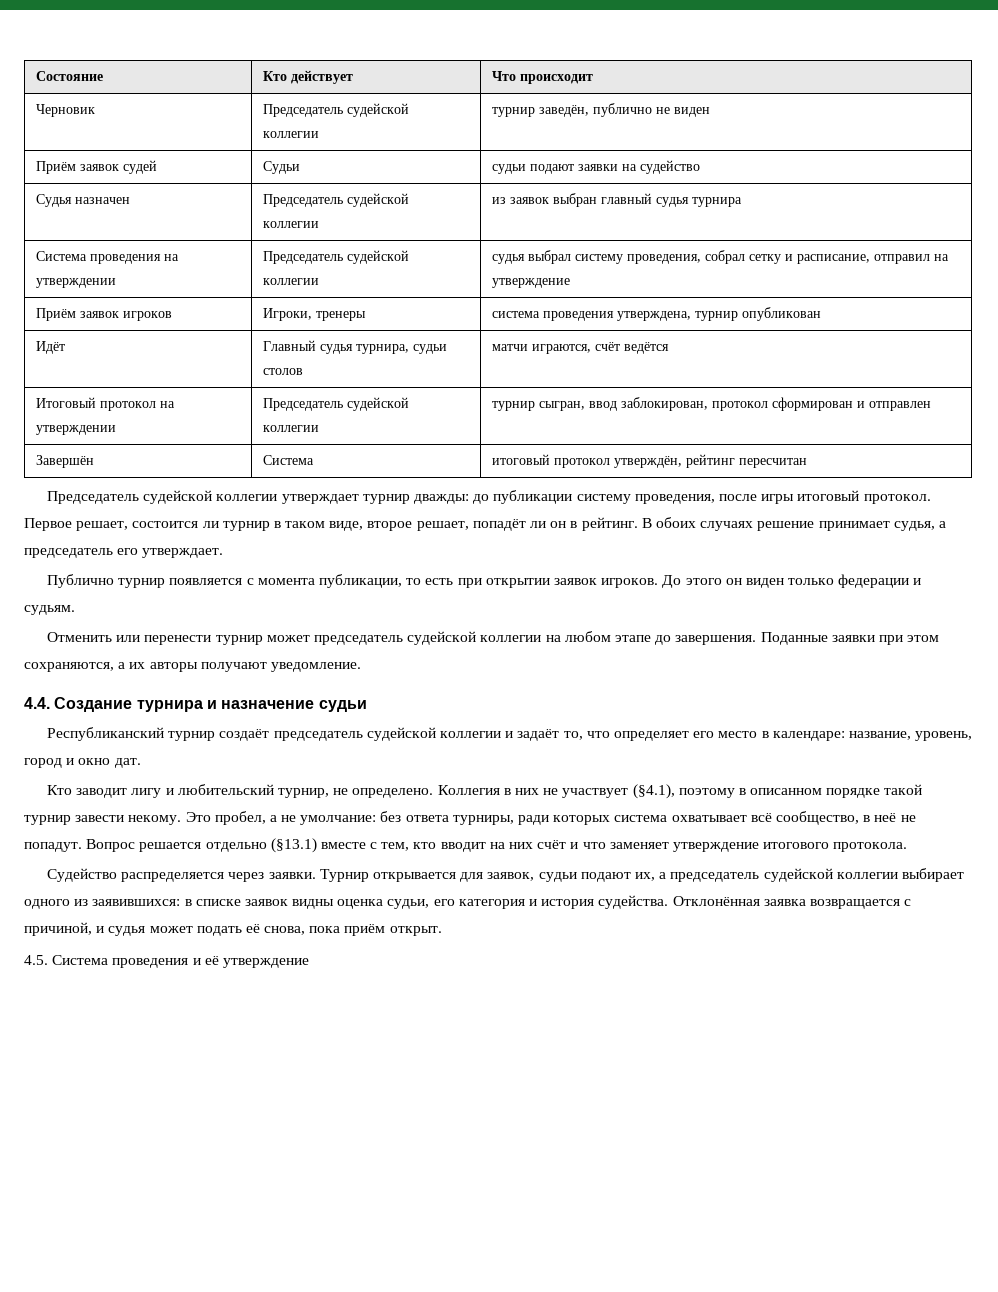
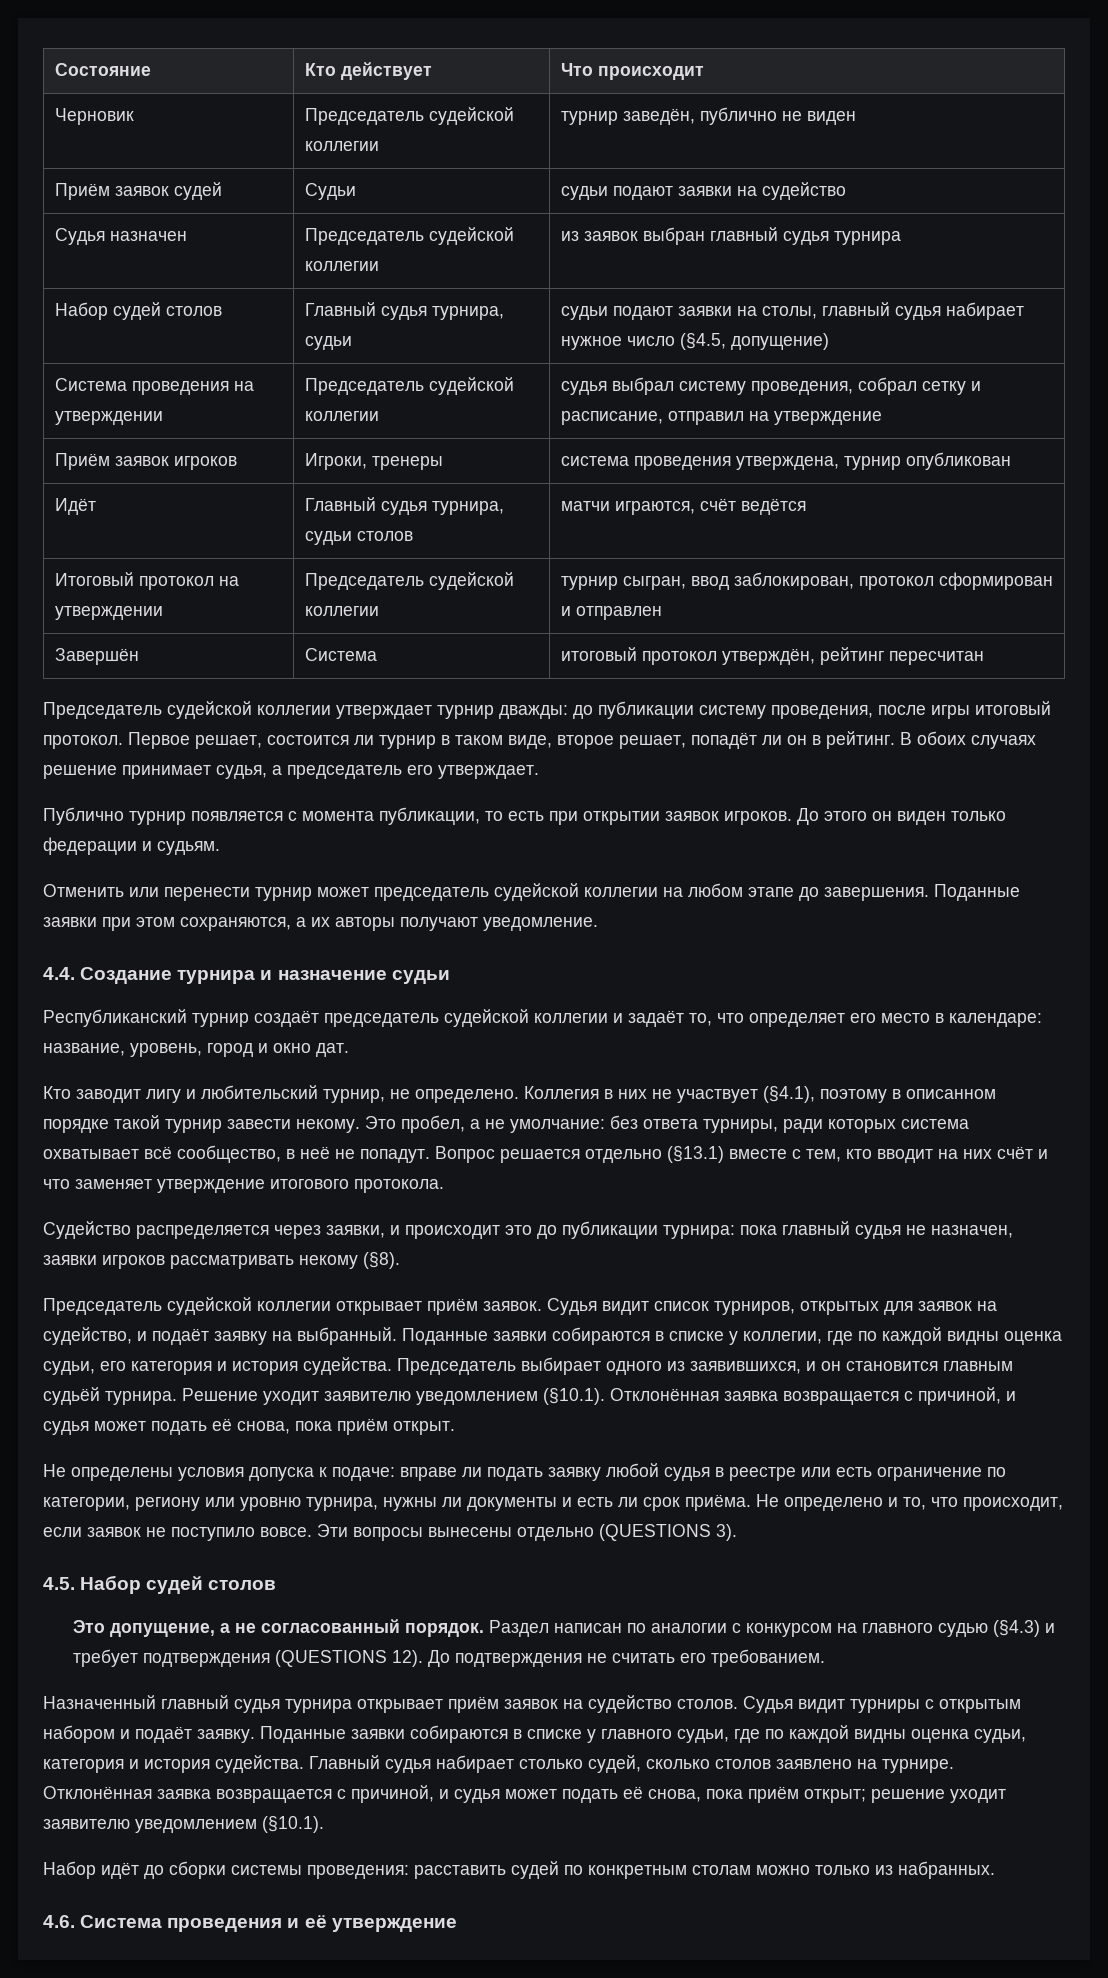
(743, 202) none -> [54,302,222,320] [304,302,504,320] [304,336,352,350] [560,302,1024,320] [560,333,829,350] // Набор судей столов | Главный судья турнира, судьи | судьи подают заявки на столы, главный судья набирает нужное число (§4.5, допущение)
[268,868,964,882] [24,899,288,909] заявки. Турнир открывается для заявок, судьи подают их, а председатель судейской коллегии выбирает одного из заявившихся: в списке заявок -> [326,1221,1013,1239] [43,1252,400,1269] [43,1297,997,1315] [43,1327,942,1345] заявки, и происходит это до публикации турнира: пока главный судья не назначен, заявки игроков рассматривать некому (§8). // Председатель судейской коллегии открывает приём заявок. Судья видит список турниров, открытых для заявок на судейство, и подаёт заявку на выбранный. Поданные заявки собираются в списке у коллегии, где по каждой
(669, 902) none -> [397,1357,1013,1375] [43,1387,605,1405] Председатель выбирает одного из заявившихся, и он становится главным судьёй турнира. Решение уходит заявителю уведомлением (§10.1).
[24,955,48,965] 4.5. -> [43,1463,1006,1481] [43,1494,1063,1511] [43,1524,737,1541] [43,1575,277,1594] [73,1619,1056,1637] [73,1649,826,1667] [43,1695,1021,1713] [43,1725,1026,1743] [43,1755,954,1773] [43,1785,1006,1803] [43,1816,324,1833] [43,1861,995,1879] [43,1915,75,1928] Не определены условия допуска к подаче: вправе ли подать заявку любой судья в реестре или есть ограничение по категории, региону или уровню турнира, нужны ли документы и есть ли срок приёма. Не определено и то, что происходит, если заявок не поступило вовсе. Эти вопросы вынесены отдельно (QUESTIONS 3). // 4.5. Набор судей столов // Это допущение, а не согласованный порядок. Раздел написан по аналогии с конкурсом на главного судью (§4.3) и требует подтверждения (QUESTIONS 12). До подтверждения не считать его требованием. // Назначенный главный судья турнира открывает приём заявок на судейство столов. Судья видит турниры с открытым набором и подаёт заявку. Поданные заявки собираются в списке у главного судьи, где по каждой видны оценка судьи, категория и история судейства. Главный судья набирает столько судей, сколько столов заявлено на турнире. Отклонённая заявка возвращается с причиной, и судья может подать её снова, пока приём открыт; решение уходит заявителю уведомлением (§10.1). // Набор идёт до сборки системы проведения: расставить судей по конкретным столам можно только из набранных. // 4.6.

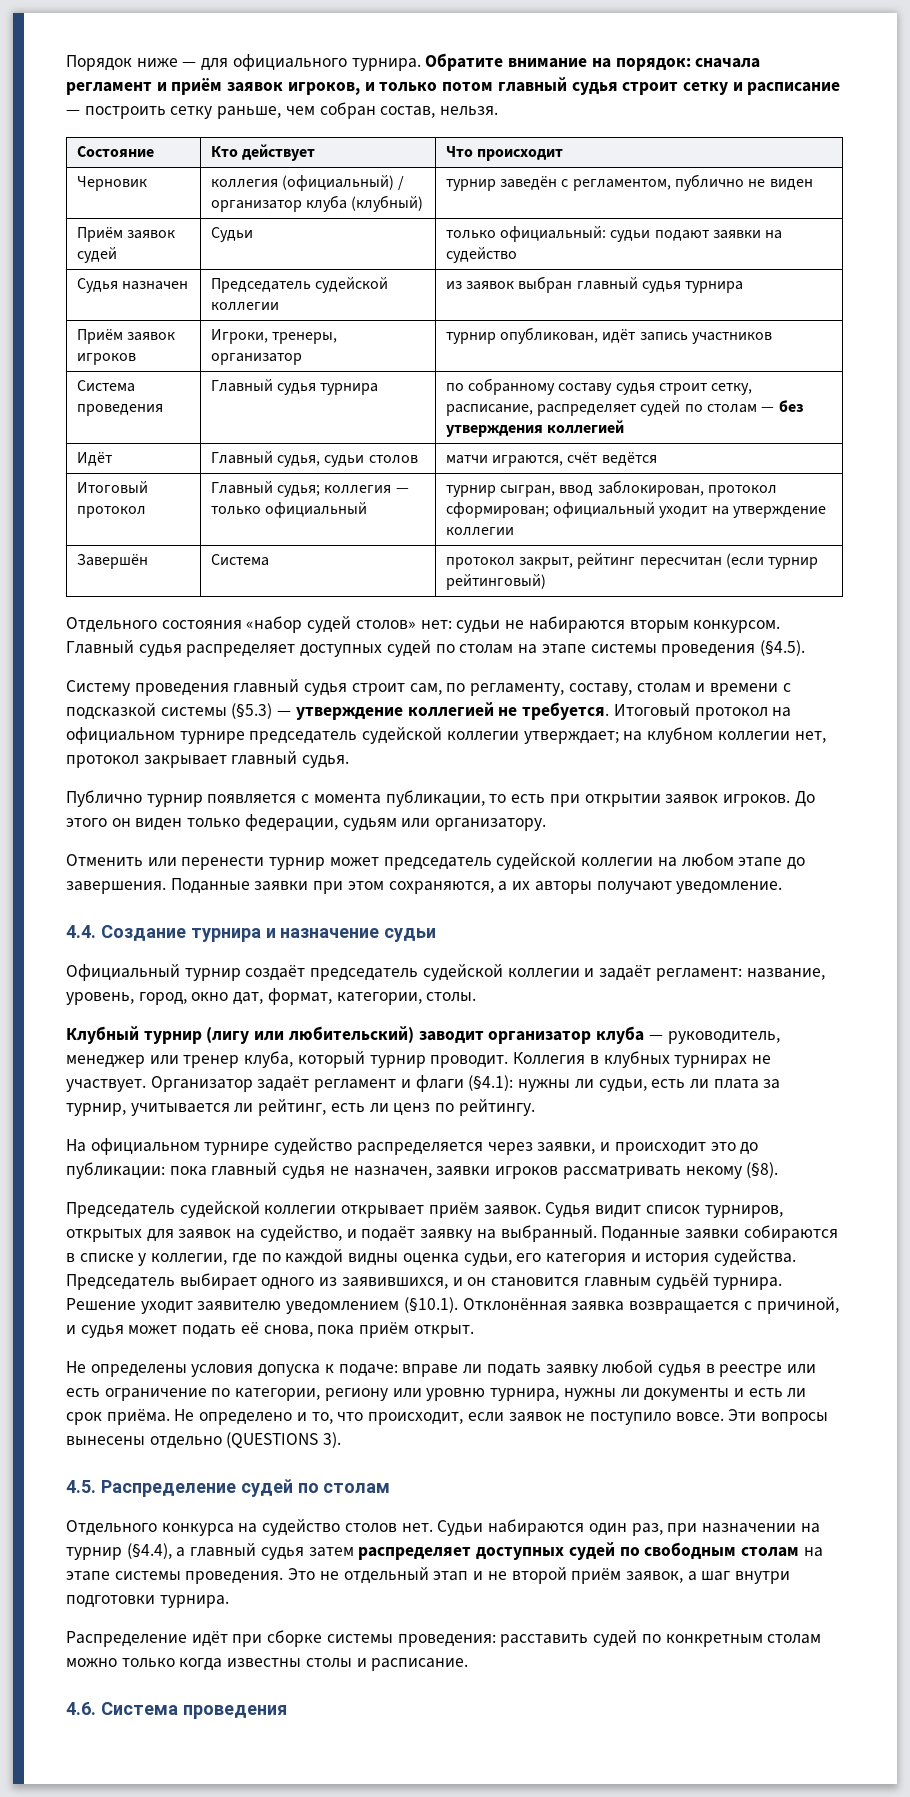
(54, 69) none -> [66,53,761,71] [66,77,841,95] [66,102,499,119] Порядок ниже — для официального турнира. Обратите внимание на порядок: сначала регламент и приём заявок игроков, и только потом главный судья строит сетку и расписание — построить сетку раньше, чем собран состав, нельзя. //
[304,107,514,125] [304,141,379,151] [560,108,695,125] Председатель судейской коллегии | турнир заведён, -> [210,175,405,191] [210,195,424,212] [445,176,671,191] коллегия (официальный) / организатор клуба (клубный) | турнир заведён с регламентом,
(356, 191) none -> [445,226,607,242] только официальный:
[54,302,222,320] [304,302,504,320] [304,336,352,350] [560,302,1024,320] [560,333,829,350] [54,378,254,395] [54,411,163,425] [304,377,514,395] [304,411,379,421] [560,377,981,395] [560,411,882,425] [54,453,237,470] [304,453,443,470] [560,452,1011,470] Набор судей столов | Главный судья турнира, судьи | судьи подают заявки на столы, главный судья набирает нужное число (§4.5, допущение) // Система проведения на утверждении | Председатель судейской коллегии | судья выбрал систему проведения, собрал сетку и расписание, отправил на утверждение // Приём заявок игроков | Игроки, тренеры | система проведения утверждена, турнир опубликован -> [76,329,176,344] [76,353,136,365] [210,329,338,344] [210,353,302,365] [445,327,772,344] [76,380,135,392] [76,404,163,416] [210,379,379,395] [445,378,753,395] [445,400,804,416] [445,420,625,437] Приём заявок игроков | Игроки, тренеры, организатор | турнир опубликован, идёт запись участников // Система проведения | Главный судья турнира | по собранному составу судья строит сетку, расписание, распределяет судей по столам — без утверждения коллегией
[380,501,504,515] судья турнира, -> [277,455,321,467] судья,
[218,576,239,586] [54,606,163,620] [304,572,514,590] [304,606,379,616] на утверждении | Председатель судейской коллегии -> [210,481,409,497] [210,502,368,518] | Главный судья; коллегия — только официальный
[938,572,1053,590] [560,606,662,620] сформирован и отправлен -> [445,502,826,518] [445,527,514,536] сформирован; официальный уходит на утверждение коллегии
[560,647,815,665] итоговый протокол утверждён, -> [445,557,574,569] протокол закрыт,
[43,701,1051,719] [43,731,1036,749] [43,765,539,779] // Председатель судейской коллегии утверждает турнир дважды: до публикации систему проведения, после игры итоговый протокол. Первое решает, состоится ли турнир в таком виде, второе решает, попадёт ли он в рейтинг. В обоих случаях решение принимает судья, а председатель его утверждает. -> [725,553,819,569] [445,574,546,590] [66,616,781,633] [66,640,805,657] [66,679,791,696] [66,702,792,720] [66,727,826,744] [66,751,350,768] (если турнир рейтинговый) // Отдельного состояния «набор судей столов» нет: судьи не набираются вторым конкурсом. Главный судья распределяет доступных судей по столам на этапе системы проведения (§4.5). // Систему проведения главный судья строит сам, по регламенту, составу, столам и времени с подсказкой системы (§5.3) — утверждение коллегией не требуется. Итоговый протокол на официальном турнире председатель судейской коллегии утверждает; на клубном коллегии нет, протокол закрывает главный судья.
[43,837,220,855] федерации и судьям. -> [244,814,547,831] федерации, судьям или организатору.
[43,1009,187,1027] Республиканский -> [66,964,180,981] Официальный
[689,1013,1042,1027] [43,1043,349,1057] [43,1085,996,1103] [43,1115,969,1133] [43,1145,1048,1163] [43,1179,444,1193] [43,1221,131,1239] то, что определяет его место в календаре: название, уровень, город и окно дат. // Кто заводит лигу и любительский турнир, не определено. Коллегия в них не участвует (§4.1), поэтому в описанном порядке такой турнир завести некому. Это пробел, а не умолчание: без ответа турниры, ради которых система охватывает всё сообщество, в неё не попадут. Вопрос решается отдельно (§13.1) вместе с тем, кто вводит на них счёт и что заменяет утверждение итогового протокола. // Судейство -> [655,968,825,981] [66,988,477,1005] [66,1026,780,1044] [66,1051,771,1068] [66,1075,781,1092] [66,1099,535,1116] [66,1138,353,1155] регламент: название, уровень, город, окно дат, формат, категории, столы. // Клубный турнир (лигу или любительский) заводит организатор клуба — руководитель, менеджер или тренер клуба, который турнир проводит. Коллегия в клубных турнирах не участвует. Организатор задаёт регламент и флаги (§4.1): нужны ли судьи, есть ли плата за турнир, учитывается ли рейтинг, есть ли ценз по рейтингу. // На официальном турнире судейство
[562,1221,735,1239] публикации турнира: -> [66,1162,165,1179] публикации:
[80,1575,277,1594] [73,1619,1056,1637] [73,1649,826,1667] [43,1695,1021,1713] [43,1725,1026,1743] [43,1755,954,1773] [43,1785,1006,1803] [43,1816,324,1833] [43,1861,226,1879] Набор судей столов // Это допущение, а не согласованный порядок. Раздел написан по аналогии с конкурсом на главного судью (§4.3) и требует подтверждения (QUESTIONS 12). До подтверждения не считать его требованием. // Назначенный главный судья турнира открывает приём заявок на судейство столов. Судья видит турниры с открытым набором и подаёт заявку. Поданные заявки собираются в списке у главного судьи, где по каждой видны оценка судьи, категория и история судейства. Главный судья набирает столько судей, сколько столов заявлено на турнире. Отклонённая заявка возвращается с причиной, и судья может подать её снова, пока приём открыт; решение уходит заявителю уведомлением (§10.1). // Набор идёт до сборки -> [100,1479,391,1497] [66,1519,820,1536] [66,1542,823,1560] [66,1567,791,1584] [66,1595,229,1608] [66,1630,323,1647] Распределение судей по столам // Отдельного конкурса на судейство столов нет. Судьи набираются один раз, при назначении на турнир (§4.4), а главный судья затем распределяет доступных судей по свободным столам на этапе системы проведения. Это не отдельный этап и не второй приём заявок, а шаг внутри подготовки турнира. // Распределение идёт при сборке
[875,1861,995,1879] из набранных. -> [179,1658,469,1671] когда известны столы и расписание.
[287,1915,457,1932] и её утверждение -> (287, 1712) none

